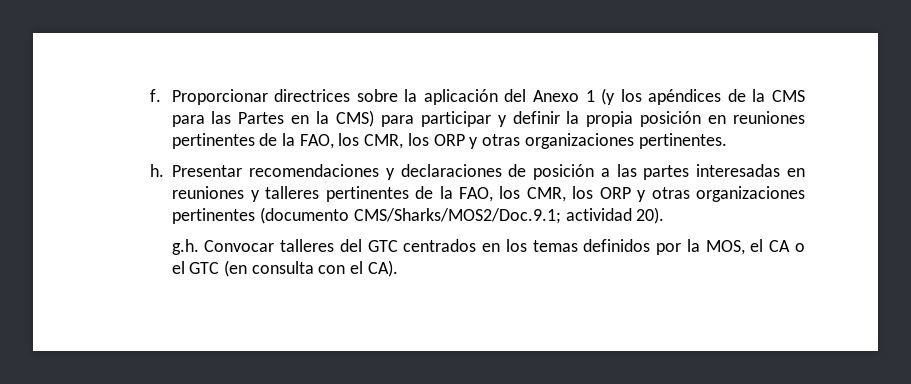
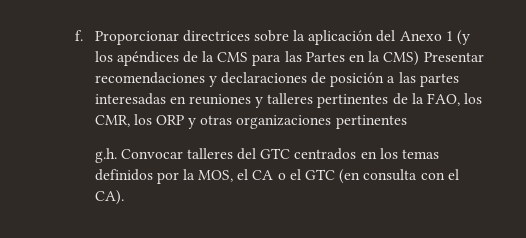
[380,111,805,127] [171,133,727,149] [149,164,164,177] para participar y definir la propia posición en reuniones pertinentes de la FAO, los CMR, los ORP y otras organizaciones pertinentes. // h. -> (420, 58) none
[260,207,665,224] (documento CMS/Sharks/MOS2/Doc.9.1; actividad 20). -> (407, 122) none

